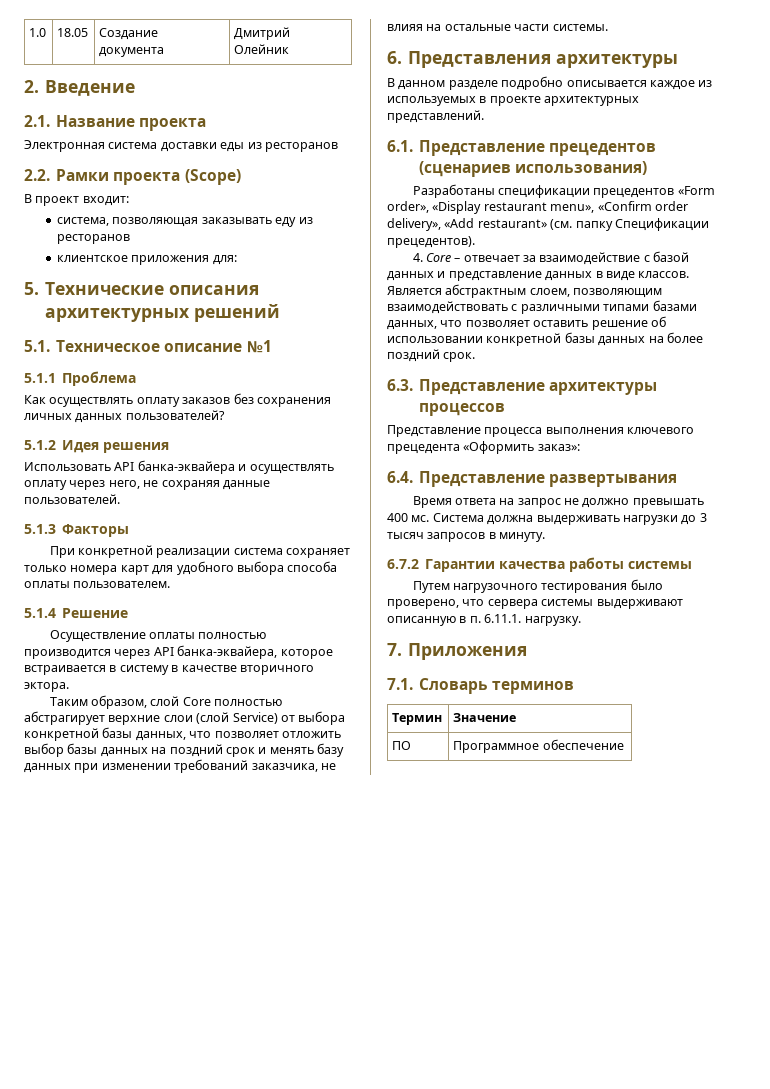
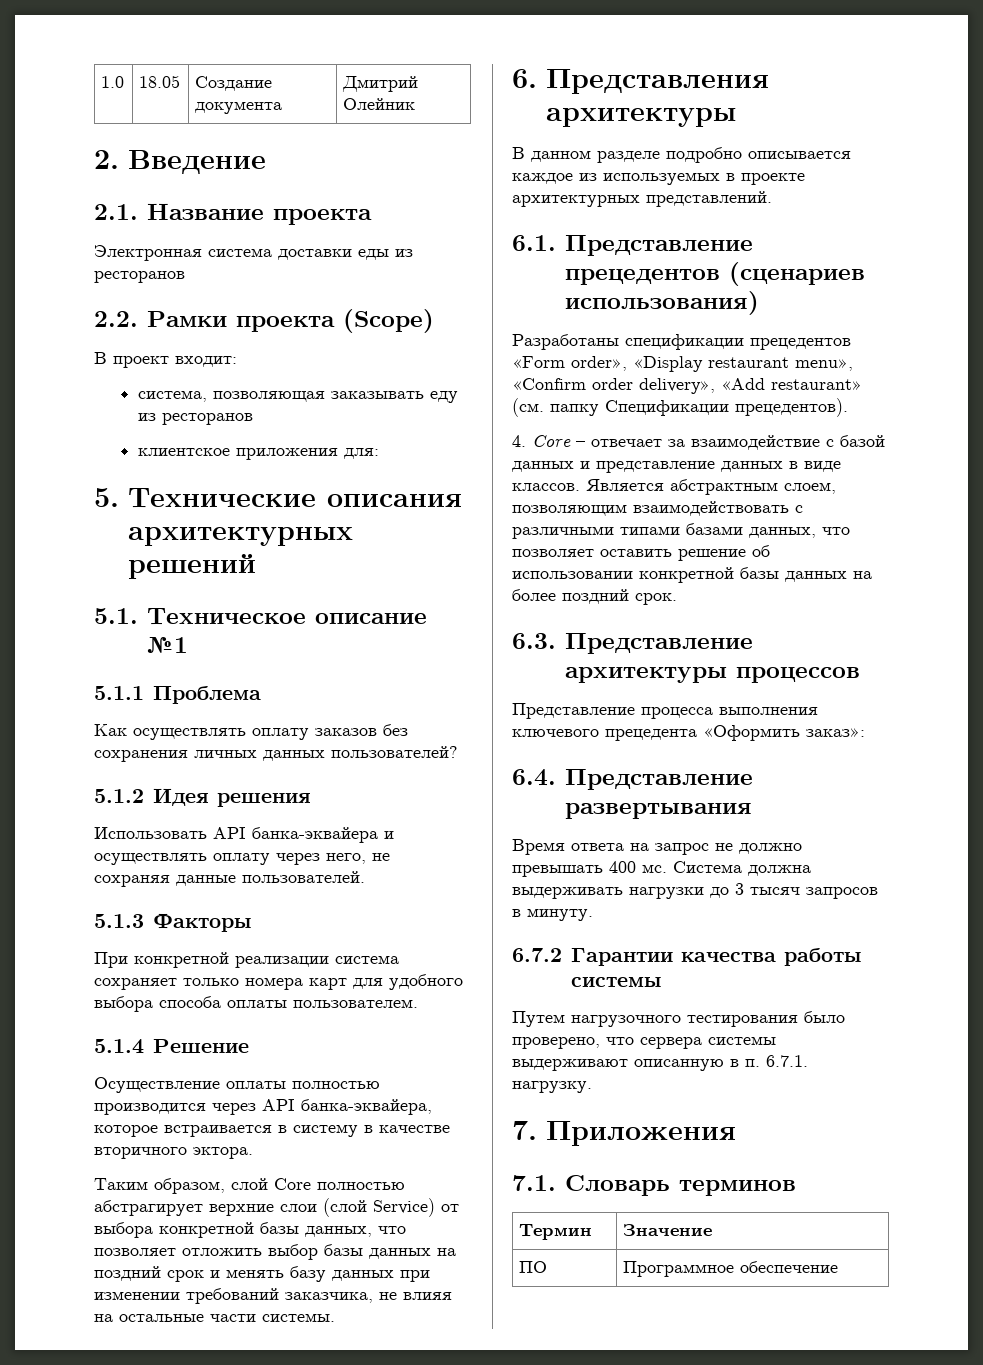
[484,614,522,623] 6.11.1. -> [766,1055,808,1067] 6.7.1.

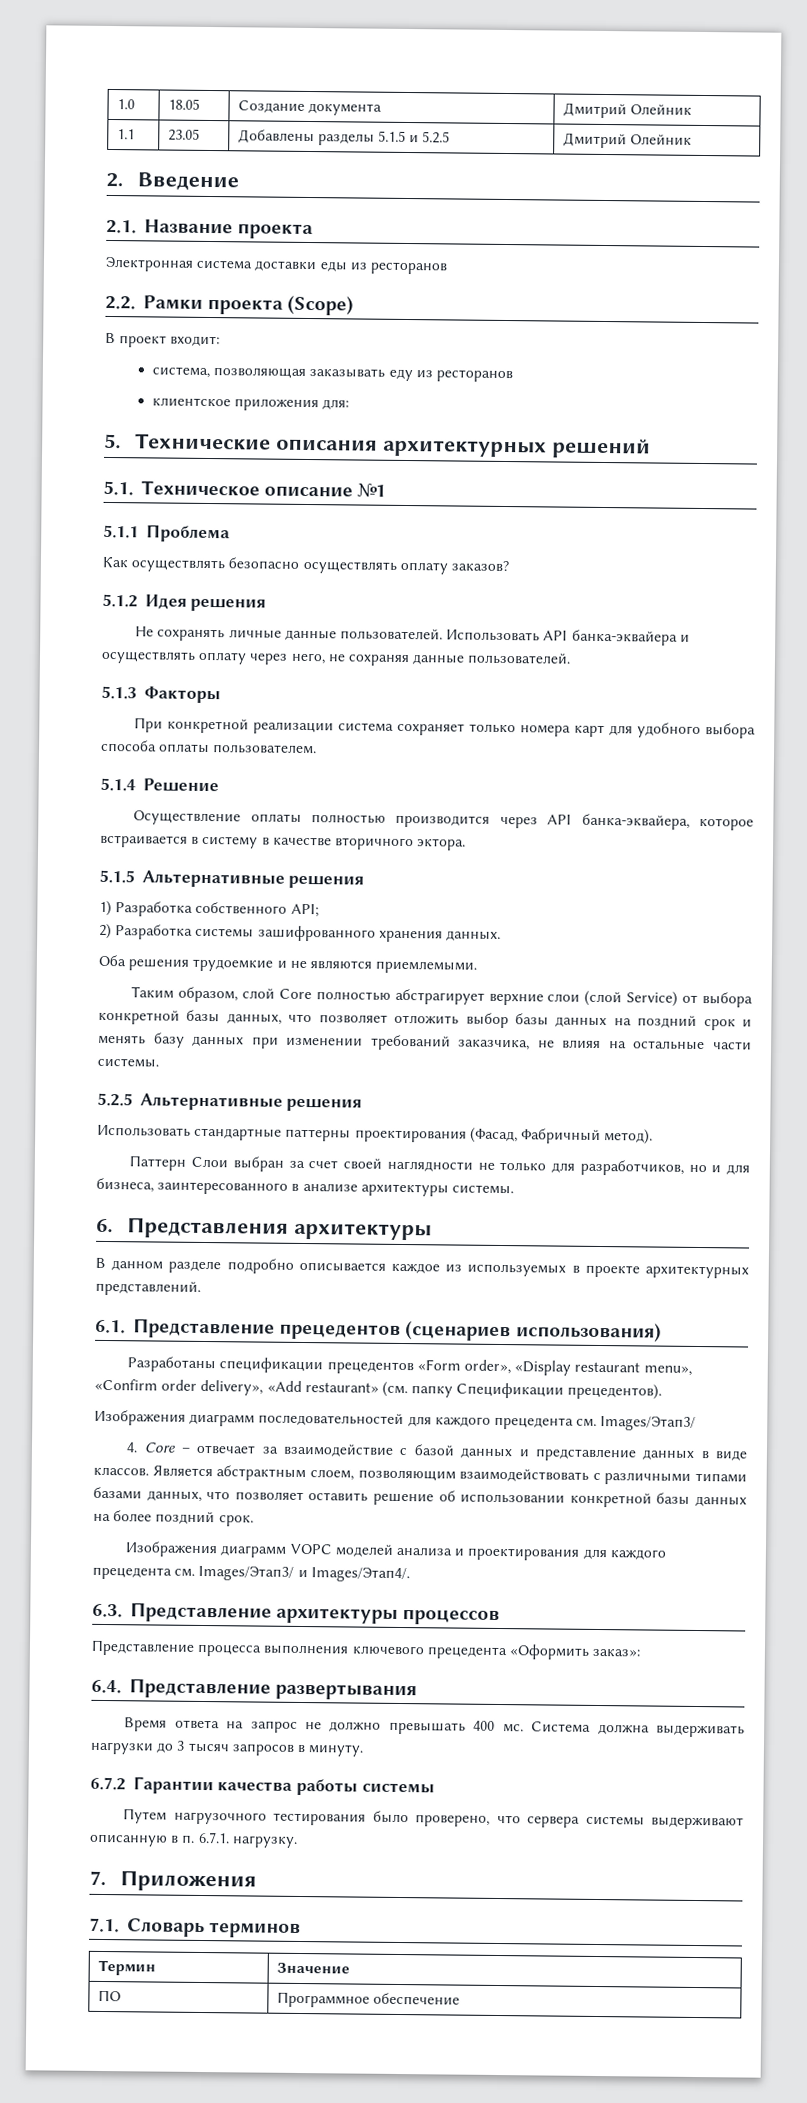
(416, 104) none -> [116,129,135,140] [167,128,200,141] [237,129,451,146] [562,132,692,149] // 1.1 | 23.05 | Добавлены разделы 5.1.5 и 5.2.5 | Дмитрий Олейник
[252,724,408,740] [94,746,458,762] [94,788,311,807] оплату заказов без сохранения личных данных пользователей? // 5.1.2 Идея решения // -> [228,557,509,575] [102,593,267,612] [135,626,444,642] безопасно осуществлять оплату заказов? // 5.1.2 Идея решения // Не сохранять личные данные пользователей.
(253, 1153) none -> [99,869,365,889] [99,900,319,918] [99,923,501,943] [98,954,478,974] // 5.1.5 Альтернативные решения // 1) Разработка собственного API; // 2) Разработка системы зашифрованного хранения данных. // Оба решения трудоемкие и не являются приемлемыми.
(335, 1317) none -> [97,1092,363,1112] [97,1124,654,1145] [129,1155,750,1176] [96,1177,514,1197] // 5.2.5 Альтернативные решения // Использовать стандартные паттерны проектирования (Фасад, Фабричный метод). // Паттерн Слои выбран за счет своей наглядности не только для разработчиков, но и для бизнеса, заинтересованного в анализе архитектуры системы.
(848, 407) none -> [94,1409,697,1431] // Изображения диаграмм последовательностей для каждого прецедента см. Images/Этап3/
(677, 599) none -> [125,1541,666,1561] [92,1565,410,1583] // Изображения диаграмм VOPC моделей анализа и проектирования для каждого прецедента см. Images/Этап3/ и Images/Этап4/.

